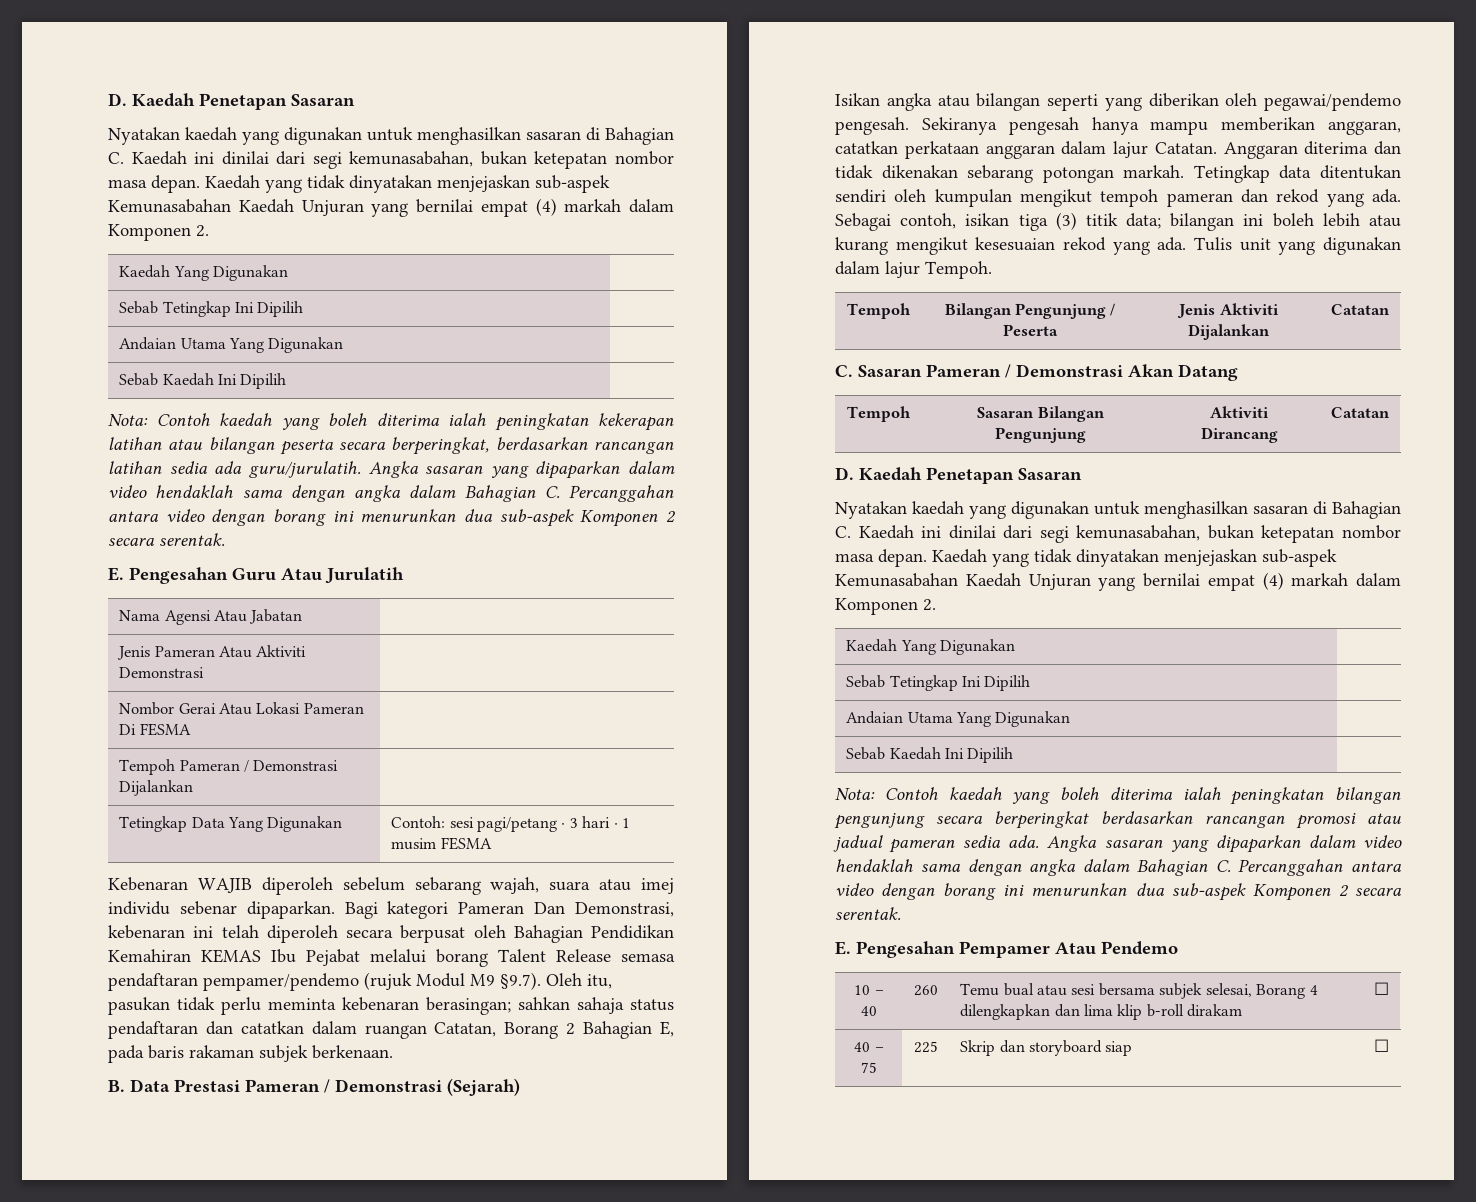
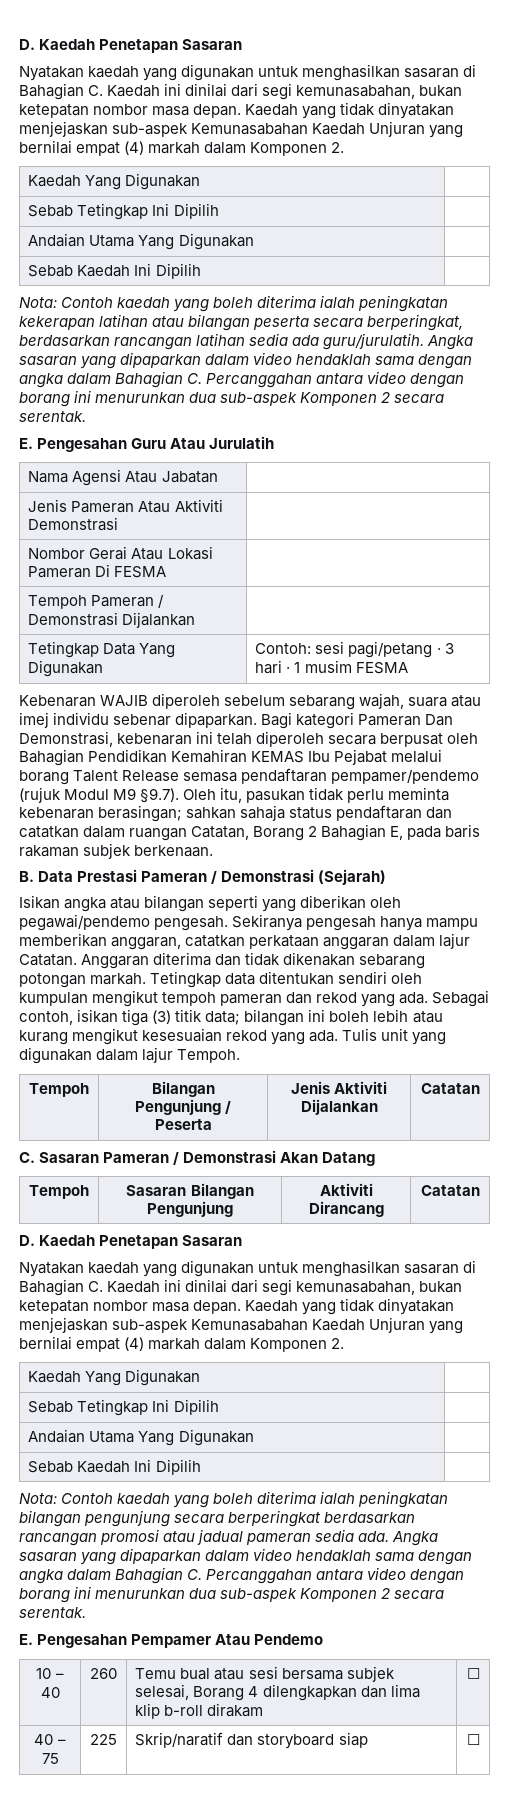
[960,1040,996,1056] Skrip -> [135,1732,224,1748] Skrip/naratif

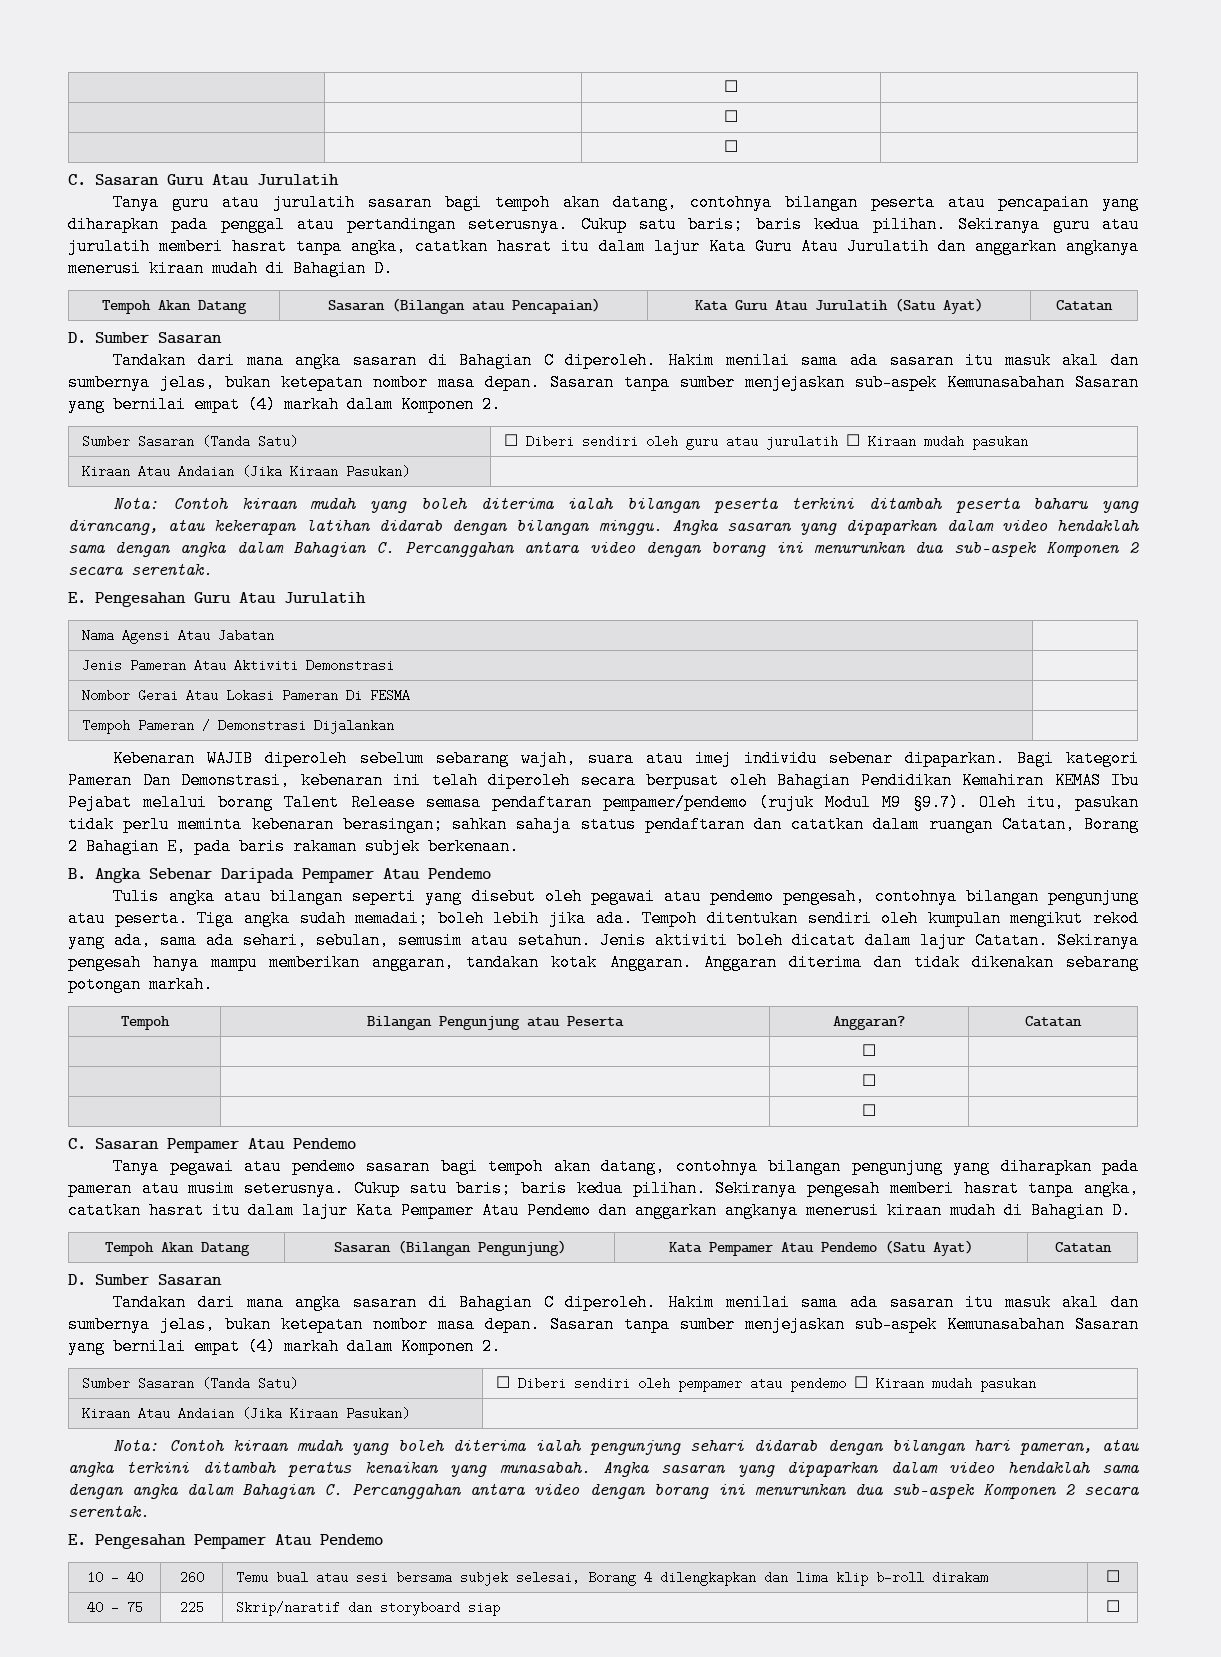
[19,39,243,53] [19,64,477,81] [19,83,463,100] [19,102,455,119] [19,121,464,138] [19,140,345,156] [28,173,201,190] [28,203,219,220] [28,233,254,250] [28,263,201,279] [19,295,449,312] [19,314,464,331] [19,333,425,350] D. Kaedah Penetapan Sasaran // Nyatakan kaedah yang digunakan untuk menghasilkan sasaran di Bahagian C. Kaedah ini dinilai dari segi kemunasabahan, bukan ketepatan nombor masa depan. Kaedah yang tidak dinyatakan menjejaskan sub-aspek Kemunasabahan Kaedah Unjuran yang bernilai empat (4) markah dalam Komponen 2. // Kaedah Yang Digunakan | // Sebab Tetingkap Ini Dipilih | // Andaian Utama Yang Digunakan | // Sebab Kaedah Ini Dipilih | // Nota: Contoh kaedah yang boleh diterima ialah peningkatan kekerapan latihan atau bilangan peserta secara berperingkat, berdasarkan rancangan latihan sedia ada guru/jurulatih. -> [724,80,738,92] [724,110,738,122] [724,140,738,152] [68,174,339,186] [113,194,1140,211] [68,216,1139,233] [68,238,1139,255] [68,260,393,277] [102,300,247,314] [327,298,600,314] [695,298,983,314] [1056,300,1113,311] [68,332,222,344] [113,352,1139,369] [68,374,1139,391] [68,396,501,413] [82,435,299,448] [504,434,1029,450] [82,465,411,478] [113,497,1139,513] [68,519,662,535] | | ☐ | // | | ☐ | // | | ☐ | // C. Sasaran Guru Atau Jurulatih // Tanya guru atau jurulatih sasaran bagi tempoh akan datang, contohnya bilangan peserta atau pencapaian yang diharapkan pada penggal atau pertandingan seterusnya. Cukup satu baris; baris kedua pilihan. Sekiranya guru atau jurulatih memberi hasrat tanpa angka, catatkan hasrat itu dalam lajur Kata Guru Atau Jurulatih dan anggarkan angkanya menerusi kiraan mudah di Bahagian D. // Tempoh Akan Datang | Sasaran (Bilangan atau Pencapaian) | Kata Guru Atau Jurulatih (Satu Ayat) | Catatan // D. Sumber Sasaran // Tandakan dari mana angka sasaran di Bahagian C diperoleh. Hakim menilai sama ada sasaran itu masuk akal dan sumbernya jelas, bukan ketepatan nombor masa depan. Sasaran tanpa sumber menjejaskan sub-aspek Kemunasabahan Sasaran yang bernilai empat (4) markah dalam Komponen 2. // Sumber Sasaran (Tanda Satu) | ☐ Diberi sendiri oleh guru atau jurulatih ☐ Kiraan mudah pasukan // Kiraan Atau Andaian (Jika Kiraan Pasukan) | // Nota: Contoh kiraan mudah yang boleh diterima ialah bilangan peserta terkini ditambah peserta baharu yang dirancang, atau kekerapan latihan didarab dengan bilangan minggu.
[28,641,176,658] [28,660,104,677] [255,641,454,658] [255,660,408,674] // Tetingkap Data Yang Digunakan | Contoh: sesi pagi/petang · 3 hari · 1 musim FESMA -> (395, 726) none
[38,869,387,885] [19,895,60,909] Data Prestasi Pameran / Demonstrasi (Sejarah) // Isikan -> [95,868,491,883] [113,888,160,905] Angka Sebenar Daripada Pempamer Atau Pendemo // Tulis
[300,895,402,909] [19,914,229,931] diberikan oleh pegawai/pendemo pengesah. -> [471,888,1139,905] [68,910,1139,927] [68,932,1048,949] disebut oleh pegawai atau pendemo pengesah, contohnya bilangan pengunjung atau peserta. Tiga angka sudah memadai; boleh lebih jika ada. Tempoh ditentukan sendiri oleh kumpulan mengikut rekod yang ada, sama ada sehari, sebulan, semusim atau setahun. Jenis aktiviti boleh dicatat dalam lajur Catatan.
[185,933,471,950] [19,954,77,966] catatkan perkataan anggaran dalam lajur Catatan. -> [466,954,692,971] tandakan kotak Anggaran.
[150,971,423,988] [19,990,490,1007] [19,1009,443,1026] [19,1028,447,1045] [19,1047,241,1064] Tetingkap data ditentukan sendiri oleh kumpulan mengikut tempoh pameran dan rekod yang ada. Sebagai contoh, isikan tiga (3) titik data; bilangan ini boleh lebih atau kurang mengikut kesesuaian rekod yang ada. Tulis unit yang digunakan dalam lajur Tempoh. -> (213, 984) none
[225,1100,232,1114] / -> [527,1017,560,1027] atau
[290,1081,388,1094] [300,1099,378,1115] [420,1083,480,1094] [19,1150,376,1166] [29,1185,89,1199] [126,1183,254,1199] [147,1201,233,1217] [319,1183,373,1196] [308,1201,384,1217] [420,1185,480,1196] [19,1235,243,1249] [19,1260,477,1277] [19,1279,463,1296] [19,1298,455,1315] [19,1317,464,1334] [19,1336,345,1352] [28,1369,201,1386] [28,1399,219,1416] [28,1429,254,1446] [28,1459,201,1475] [19,1491,449,1508] [19,1510,416,1527] [19,1529,390,1546] Jenis Aktiviti Dijalankan | Catatan // C. Sasaran Pameran / Demonstrasi Akan Datang // Tempoh | Sasaran Bilangan Pengunjung | Aktiviti Dirancang | Catatan // D. Kaedah Penetapan Sasaran // Nyatakan kaedah yang digunakan untuk menghasilkan sasaran di Bahagian C. Kaedah ini dinilai dari segi kemunasabahan, bukan ketepatan nombor masa depan. Kaedah yang tidak dinyatakan menjejaskan sub-aspek Kemunasabahan Kaedah Unjuran yang bernilai empat (4) markah dalam Komponen 2. // Kaedah Yang Digunakan | // Sebab Tetingkap Ini Dipilih | // Andaian Utama Yang Digunakan | // Sebab Kaedah Ini Dipilih | // Nota: Contoh kaedah yang boleh diterima ialah peningkatan bilangan pengunjung secara berperingkat berdasarkan rancangan promosi atau jadual pameran sedia ada. -> [833,1016,905,1030] [1025,1016,1082,1027] [862,1044,876,1056] [862,1074,876,1086] [862,1104,876,1116] [68,1138,356,1153] [113,1158,1140,1175] [68,1180,1140,1197] [68,1202,1131,1219] [104,1242,250,1256] [333,1240,566,1256] [669,1240,973,1256] [1054,1242,1112,1253] [68,1274,222,1286] [113,1294,1139,1311] [68,1316,1139,1333] [68,1338,501,1355] [82,1377,299,1390] [496,1376,1037,1392] [82,1407,411,1420] [113,1439,1139,1455] [68,1461,590,1477] Anggaran? | Catatan // | | ☐ | // | | ☐ | // | | ☐ | // C. Sasaran Pempamer Atau Pendemo // Tanya pegawai atau pendemo sasaran bagi tempoh akan datang, contohnya bilangan pengunjung yang diharapkan pada pameran atau musim seterusnya. Cukup satu baris; baris kedua pilihan. Sekiranya pengesah memberi hasrat tanpa angka, catatkan hasrat itu dalam lajur Kata Pempamer Atau Pendemo dan anggarkan angkanya menerusi kiraan mudah di Bahagian D. // Tempoh Akan Datang | Sasaran (Bilangan Pengunjung) | Kata Pempamer Atau Pendemo (Satu Ayat) | Catatan // D. Sumber Sasaran // Tandakan dari mana angka sasaran di Bahagian C diperoleh. Hakim menilai sama ada sasaran itu masuk akal dan sumbernya jelas, bukan ketepatan nombor masa depan. Sasaran tanpa sumber menjejaskan sub-aspek Kemunasabahan Sasaran yang bernilai empat (4) markah dalam Komponen 2. // Sumber Sasaran (Tanda Satu) | ☐ Diberi sendiri oleh pempamer atau pendemo ☐ Kiraan mudah pasukan // Kiraan Atau Andaian (Jika Kiraan Pasukan) | // Nota: Contoh kiraan mudah yang boleh diterima ialah pengunjung sehari didarab dengan bilangan hari pameran, atau angka terkini ditambah peratus kenaikan yang munasabah.

